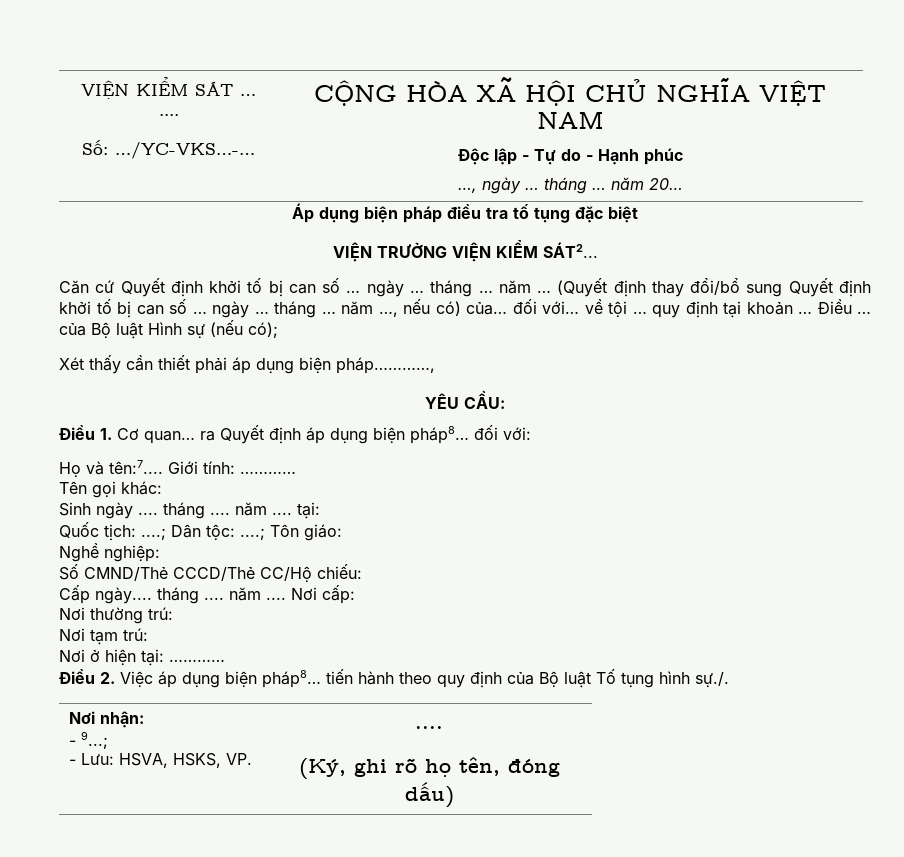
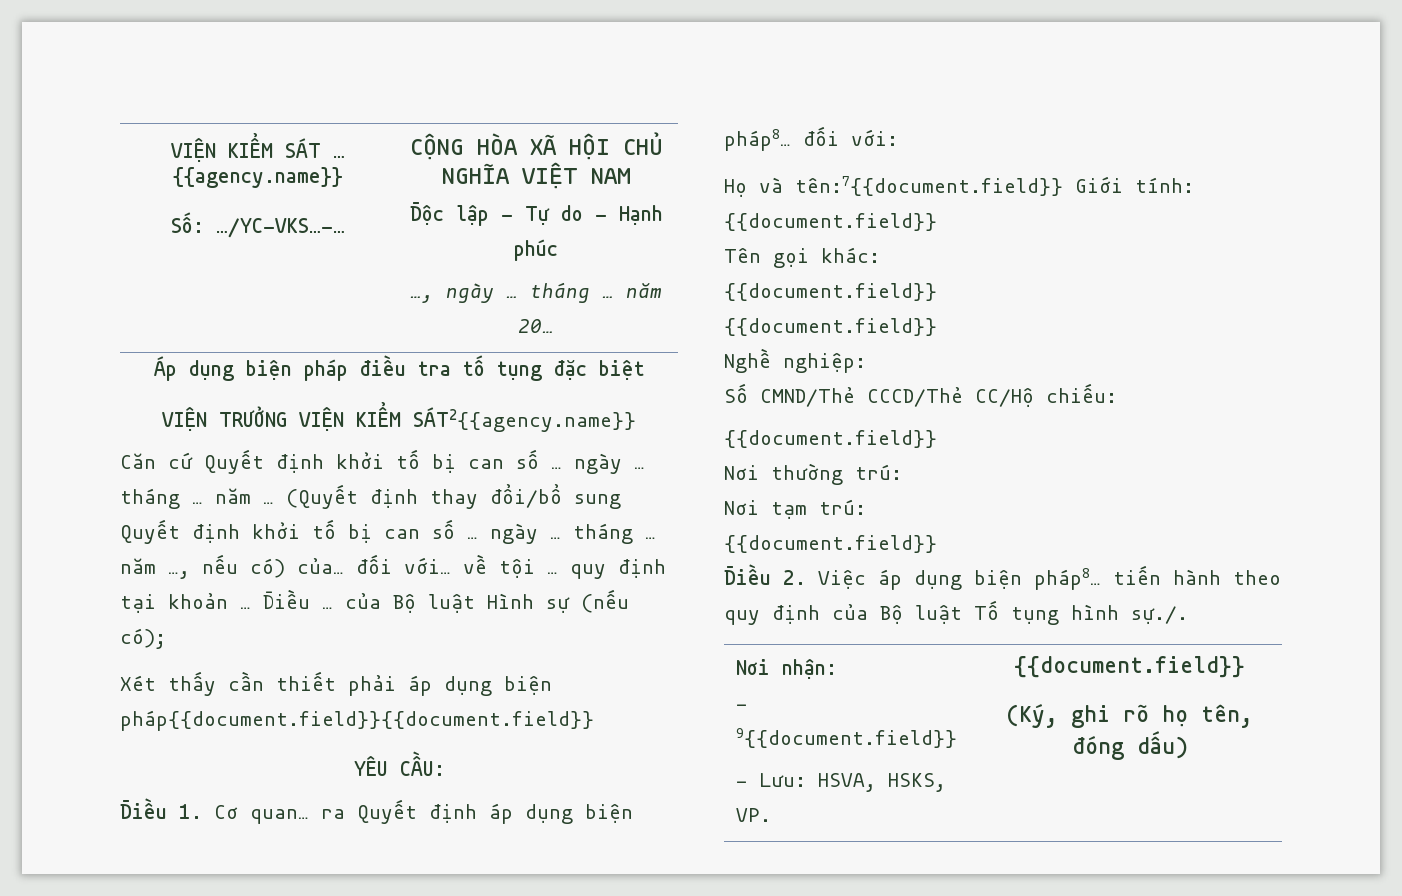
[158,114,179,116] .... -> [172,167,343,188] {{agency.name}}
[542,242,598,258] SÁT2... -> [413,407,636,432] SÁT2{{agency.name}}
[336,357,435,374] pháp…………, -> [120,710,594,731] pháp{{document.field}}{{document.field}}
[109,460,163,474] tên:7.... -> [795,176,1063,196] tên:7{{document.field}}
[240,471,296,474] ………… -> [724,213,937,231] {{document.field}}
[59,502,320,519] [59,522,342,541] Sinh ngày .... tháng .... năm .... tại: // Quốc tịch: ....; Dân tộc: ....; Tôn giáo: -> [724,283,937,301] [724,318,937,336] {{document.field}} // {{document.field}}
[59,585,355,604] Cấp ngày.... tháng .... năm .... Nơi cấp: -> [724,430,937,448] {{document.field}}
[59,649,225,666] Nơi ở hiện tại: ………… -> [724,535,937,553] {{document.field}}
[81,731,109,749] 9...; -> [735,728,957,748] 9{{document.field}}
[415,726,443,729] .... -> [1014,656,1245,678] {{document.field}}

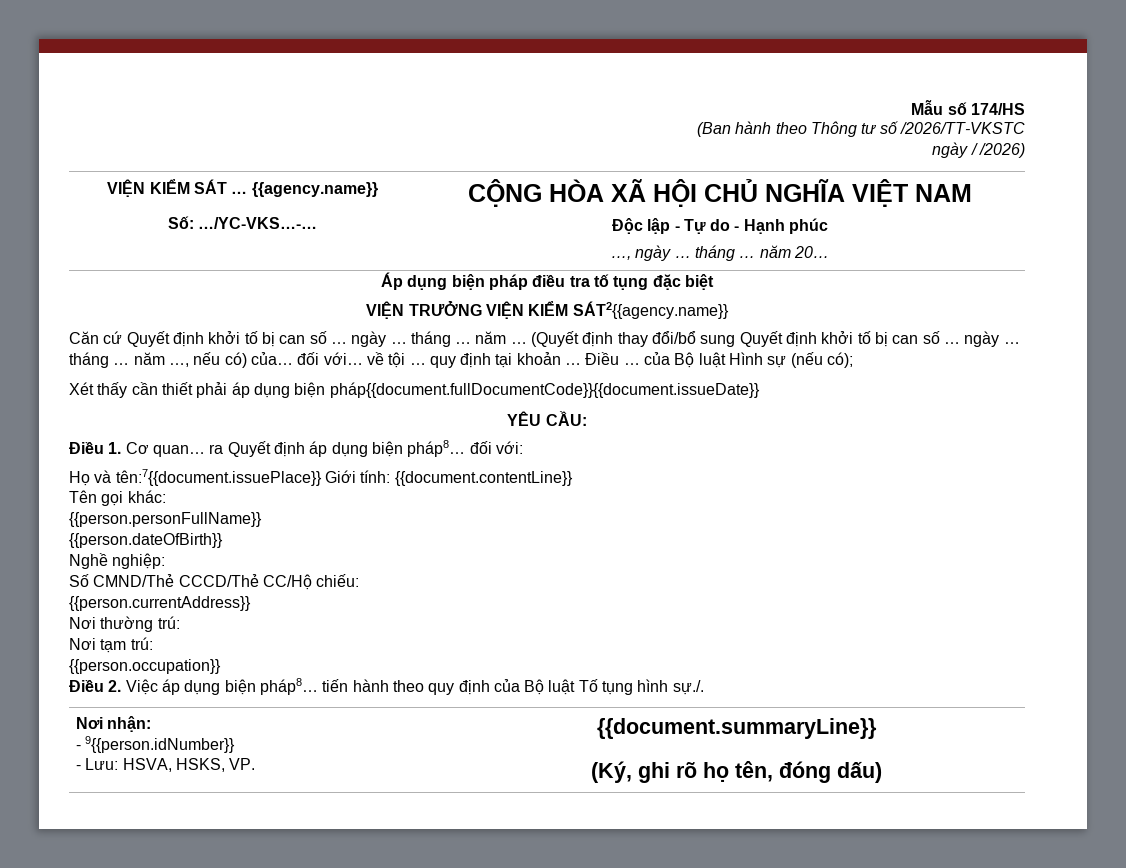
(170, 150) none -> [911,100,1025,115] [697,121,1026,137] [932,142,1025,158] Mẫu số 174/HS // (Ban hành theo Thông tư số /2026/TT-VKSTC // ngày / /2026) //
[120,710,594,731] pháp{{document.field}}{{document.field}} -> [329,382,760,398] pháp{{document.fullDocumentCode}}{{document.issueDate}}
[795,176,1063,196] tên:7{{document.field}} -> [115,469,322,486] tên:7{{document.issuePlace}}
[724,213,937,231] {{document.field}} -> [394,471,573,486] {{document.contentLine}}
[724,283,937,301] [724,318,937,336] {{document.field}} // {{document.field}} -> [69,512,262,527] [69,533,223,548] {{person.personFullName}} // {{person.dateOfBirth}}
[724,430,937,448] {{document.field}} -> [69,596,251,611] {{person.currentAddress}}
[724,535,937,553] {{document.field}} -> [69,659,221,674] {{person.occupation}}
[735,728,957,748] 9{{document.field}} -> [85,736,236,753] 9{{person.idNumber}}
[1014,656,1245,678] {{document.field}} -> [596,718,877,739] {{document.summaryLine}}

